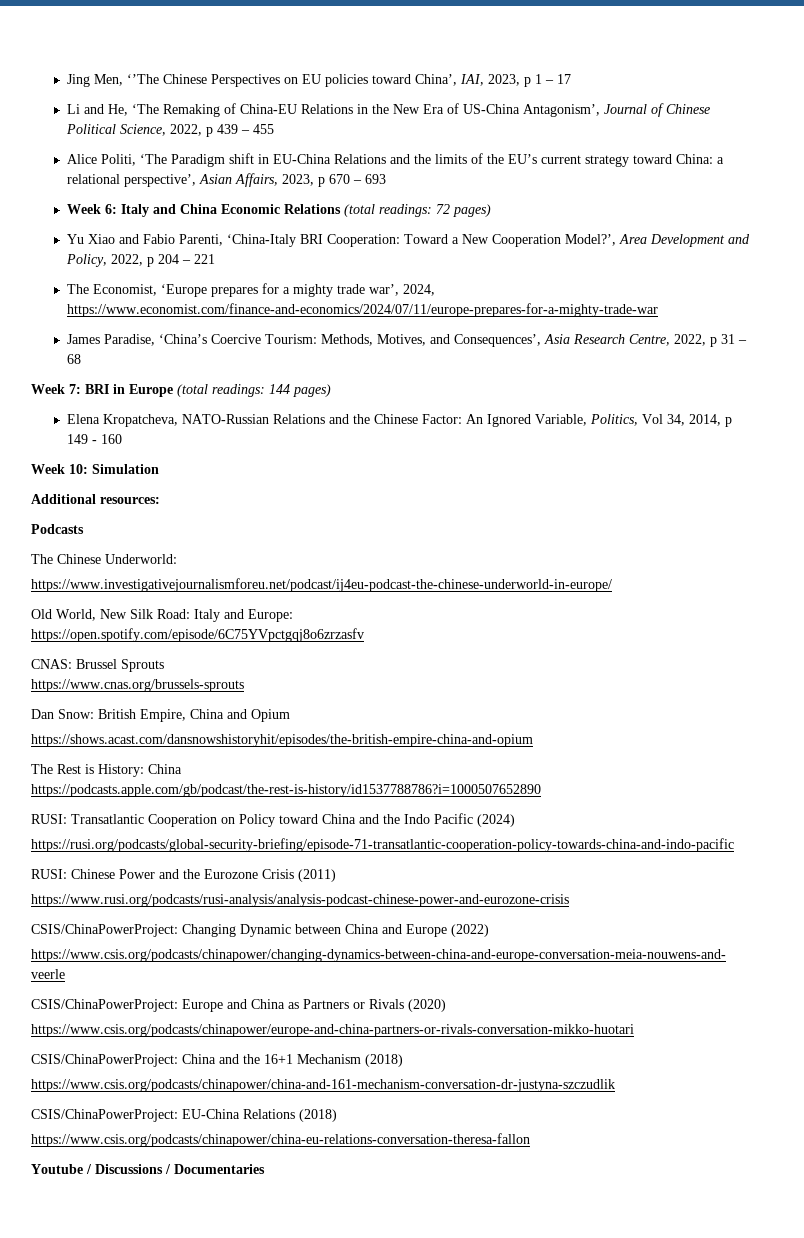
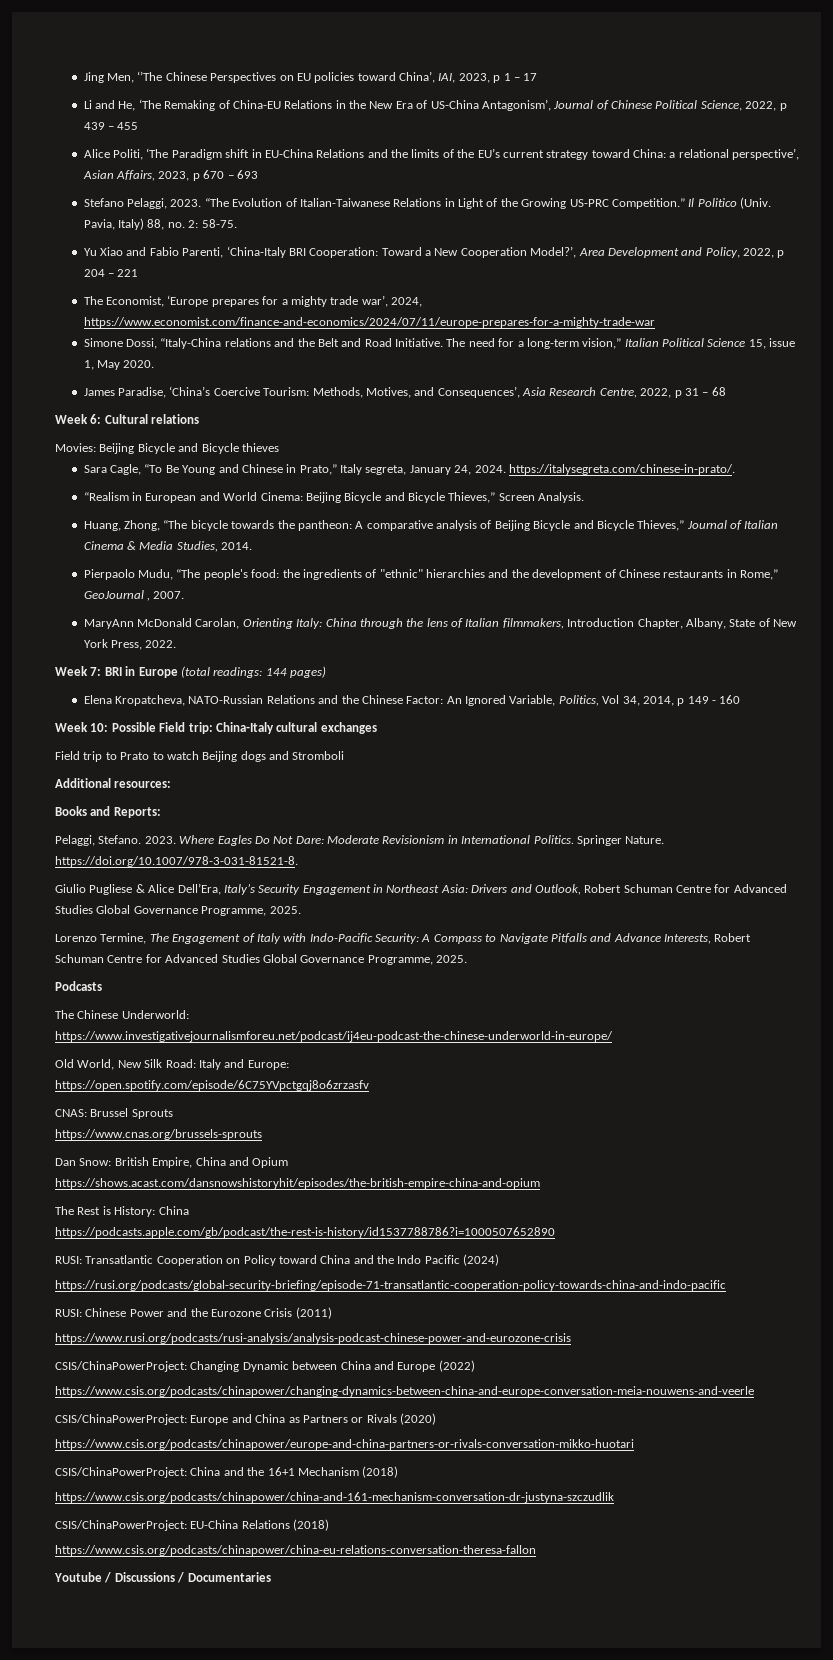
[66,204,491,217] Week 6: Italy and China Economic Relations (total readings: 72 pages) -> [83,197,772,209] [83,218,237,230] Stefano Pelaggi, 2023. “The Evolution of Italian-Taiwanese Relations in Light of the Growing US-PRC Competition.” Il Politico (Univ. Pavia, Italy) 88, no. 2: 58-75.
(658, 310) none -> [83,338,796,349] [83,360,155,370] // Simone Dossi, “Italy-China relations and the Belt and Road Initiative. The need for a long-term vision,” Italian Political Science 15, issue 1, May 2020.
(81, 359) none -> [55,414,200,424] [55,443,279,454] [83,464,735,475] [83,492,585,503] [83,520,779,531] [83,541,253,552] [83,569,779,580] [83,590,185,601] [83,618,798,629] [83,639,177,650] // Week 6: Cultural relations // Movies: Beijing Bicycle and Bicycle thieves // Sara Cagle, “To Be Young and Chinese in Prato,” Italy segreta, January 24, 2024. https://italysegreta.com/chinese-in-prato/. // “Realism in European and World Cinema: Beijing Bicycle and Bicycle Thieves,” Screen Analysis. // Huang, Zhong, “The bicycle towards the pantheon: A comparative analysis of Beijing Bicycle and Bicycle Thieves,” Journal of Italian Cinema & Media Studies, 2014. // Pierpaolo Mudu, “The people's food: the ingredients of "ethnic" hierarchies and the development of Chinese restaurants in Rome,” GeoJournal , 2007. // MaryAnn McDonald Carolan, Orienting Italy: China through the lens of Italian filmmakers, Introduction Chapter, Albany, State of New York Press, 2022.
[92,464,159,474] [31,494,160,504] Simulation // Additional resources: -> [111,722,377,734] [55,751,345,762] [55,778,172,788] [55,806,161,818] [55,835,665,846] [55,856,298,867] [55,883,787,895] [55,905,301,916] [55,933,752,944] [55,954,467,965] Possible Field trip: China-Italy cultural exchanges // Field trip to Prato to watch Beijing dogs and Stromboli // Additional resources: // Books and Reports: // Pelaggi, Stefano. 2023. Where Eagles Do Not Dare: Moderate Revisionism in International Politics. Springer Nature. https://doi.org/10.1007/978-3-031-81521-8. // Giulio Pugliese & Alice Dell’Era, Italy’s Security Engagement in Northeast Asia: Drivers and Outlook, Robert Schuman Centre for Advanced Studies Global Governance Programme, 2025. // Lorenzo Termine, The Engagement of Italy with Indo-Pacific Security: A Compass to Navigate Pitfalls and Advance Interests, Robert Schuman Centre for Advanced Studies Global Governance Programme, 2025.

